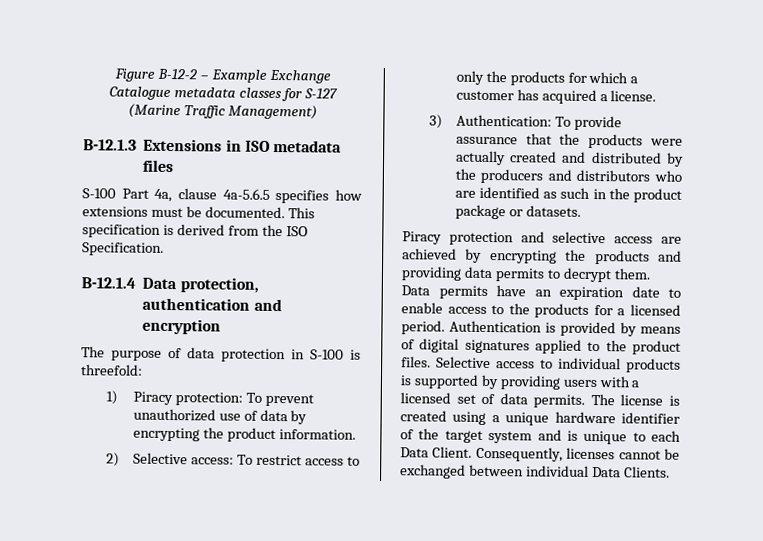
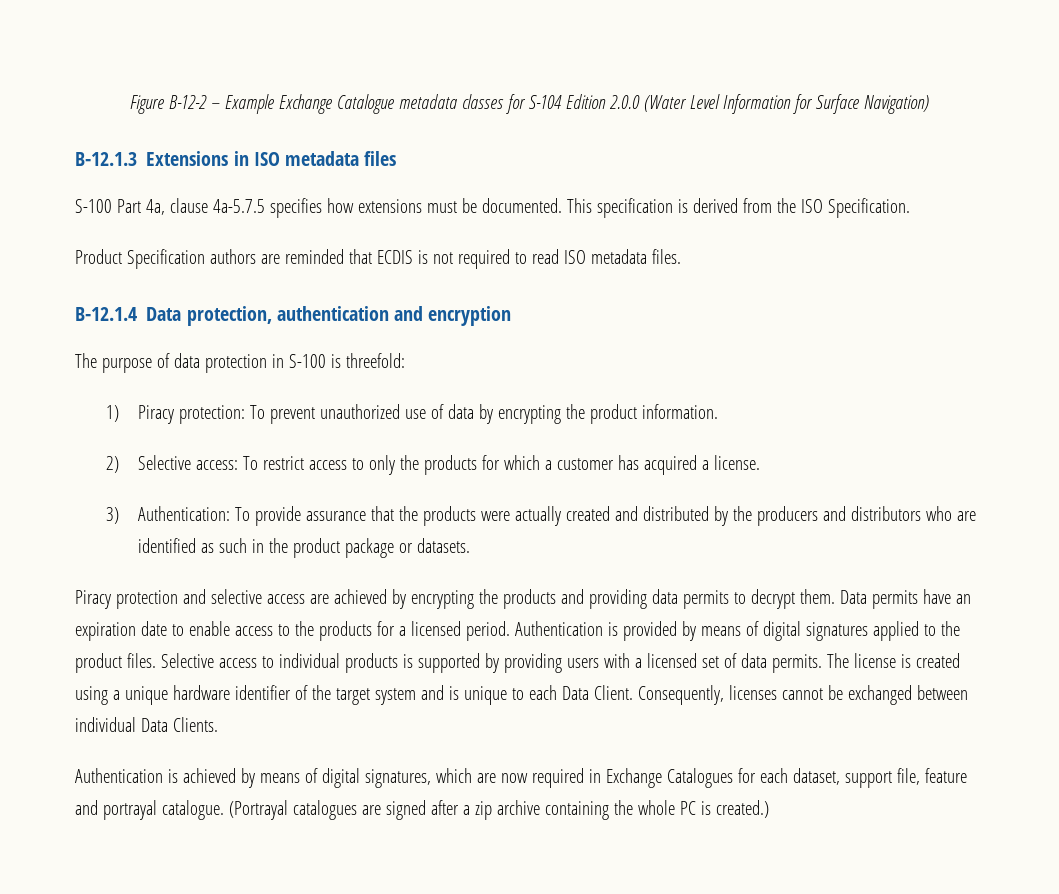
[303,88,338,99] [127,103,319,120] S-127 (Marine Traffic Management) -> [528,94,929,114] S-104 Edition 2.0.0 (Water Level Information for Surface Navigation)
[222,188,270,200] 4a-5.6.5 -> [212,199,265,213] 4a-5.7.5
(164, 249) none -> [75,249,681,269] // Product Specification authors are reminded that ECDIS is not required to read ISO metadata files.
(670, 472) none -> [75,768,967,788] [75,800,769,820] // Authentication is achieved by means of digital signatures, which are now required in Exchange Catalogues for each dataset, support file, feature and portrayal catalogue. (Portrayal catalogues are signed after a zip archive containing the whole PC is created.)

